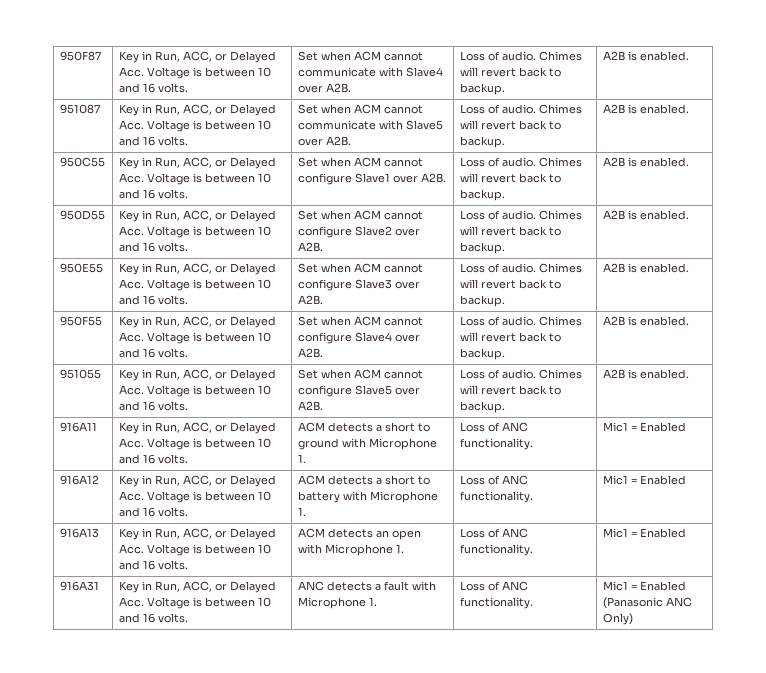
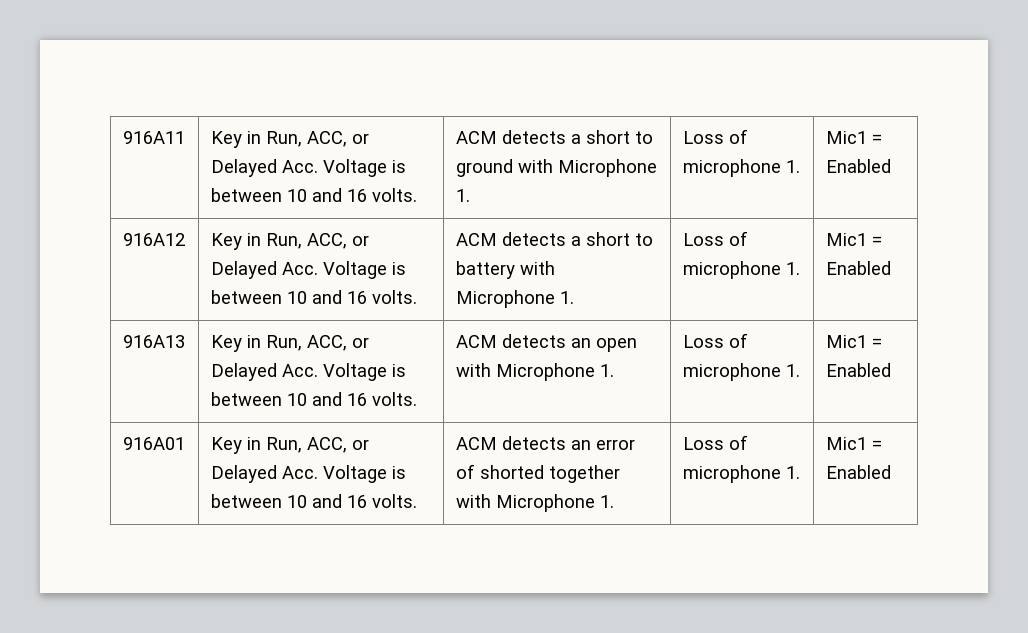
[59,51,101,61] [118,51,276,63] [118,67,271,79] [118,83,188,93] [297,51,423,61] [297,67,443,77] [297,83,351,93] [459,51,582,61] [459,67,561,77] [459,83,505,95] [602,51,689,61] [59,104,100,114] [118,104,276,116] [118,120,271,132] [118,136,188,146] [297,104,423,114] [297,120,443,130] [297,136,351,146] [459,104,582,114] [459,120,561,130] [459,136,505,148] [602,104,689,114] [59,157,105,167] [118,157,276,169] [118,173,271,185] [118,189,188,199] [297,157,423,167] [297,173,446,185] [459,157,582,167] [459,173,561,183] [459,189,505,201] [602,157,689,167] [59,210,105,220] [118,210,276,222] [118,226,271,238] [118,242,188,252] [297,210,423,220] [297,226,420,238] [297,242,323,252] [459,210,582,220] [459,226,561,236] [459,242,505,254] [602,210,689,220] [59,263,103,273] [118,263,276,275] [118,279,271,291] [118,295,188,305] [297,263,423,273] [297,279,420,291] [297,295,323,305] [459,263,582,273] [459,279,561,289] [459,295,505,307] [602,263,689,273] [59,316,102,326] [118,316,276,328] [118,332,271,344] [118,348,188,358] [297,316,423,326] [297,332,420,344] [297,348,323,358] [459,316,582,326] [459,332,561,342] [459,348,505,360] [602,316,689,326] [59,369,101,379] [118,369,276,381] [118,385,271,397] [118,401,188,411] [297,369,423,379] [297,385,420,397] [297,401,323,411] [459,369,582,379] [459,385,561,395] [459,401,505,413] [602,369,689,379] 950F87 | Key in Run, ACC, or Delayed Acc. Voltage is between 10 and 16 volts. | Set when ACM cannot communicate with Slave4 over A2B. | Loss of audio. Chimes will revert back to backup. | A2B is enabled. // 951087 | Key in Run, ACC, or Delayed Acc. Voltage is between 10 and 16 volts. | Set when ACM cannot communicate with Slave5 over A2B. | Loss of audio. Chimes will revert back to backup. | A2B is enabled. // 950C55 | Key in Run, ACC, or Delayed Acc. Voltage is between 10 and 16 volts. | Set when ACM cannot configure Slave1 over A2B. | Loss of audio. Chimes will revert back to backup. | A2B is enabled. // 950D55 | Key in Run, ACC, or Delayed Acc. Voltage is between 10 and 16 volts. | Set when ACM cannot configure Slave2 over A2B. | Loss of audio. Chimes will revert back to backup. | A2B is enabled. // 950E55 | Key in Run, ACC, or Delayed Acc. Voltage is between 10 and 16 volts. | Set when ACM cannot configure Slave3 over A2B. | Loss of audio. Chimes will revert back to backup. | A2B is enabled. // 950F55 | Key in Run, ACC, or Delayed Acc. Voltage is between 10 and 16 volts. | Set when ACM cannot configure Slave4 over A2B. | Loss of audio. Chimes will revert back to backup. | A2B is enabled. // 951055 | Key in Run, ACC, or Delayed Acc. Voltage is between 10 and 16 volts. | Set when ACM cannot configure Slave5 over A2B. | Loss of audio. Chimes will revert back to backup. | A2B is enabled. // -> (122, 137) none
[501,422,528,432] [459,438,533,450] ANC functionality. -> [682,159,800,177] microphone 1.
[501,475,528,485] [459,491,533,503] ANC functionality. -> [682,261,800,279] microphone 1.
[501,528,528,538] [459,544,533,556] [602,528,686,538] [59,581,99,591] ANC functionality. | Mic1 = Enabled // 916A31 -> [682,363,800,381] [825,335,882,348] [825,363,891,377] [122,437,185,450] microphone 1. | Mic1 = Enabled // 916A01
[297,581,436,591] [297,597,377,609] [459,581,528,591] [459,597,533,609] [602,581,686,591] [602,597,692,609] [602,613,633,625] ANC detects a fault with Microphone 1. | Loss of ANC functionality. | Mic1 = Enabled (Panasonic ANC Only) -> [455,436,635,450] [455,464,620,483] [455,494,614,512] [682,435,748,450] [682,465,800,483] [825,437,882,450] [825,465,891,479] ACM detects an error of shorted together with Microphone 1. | Loss of microphone 1. | Mic1 = Enabled

